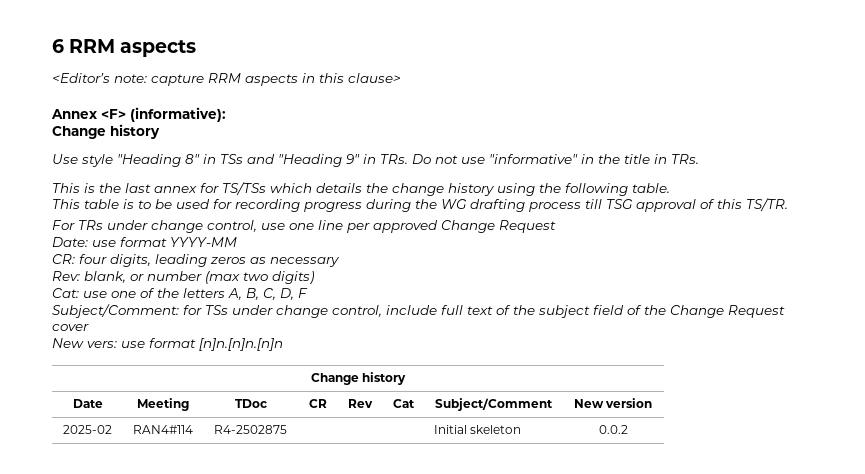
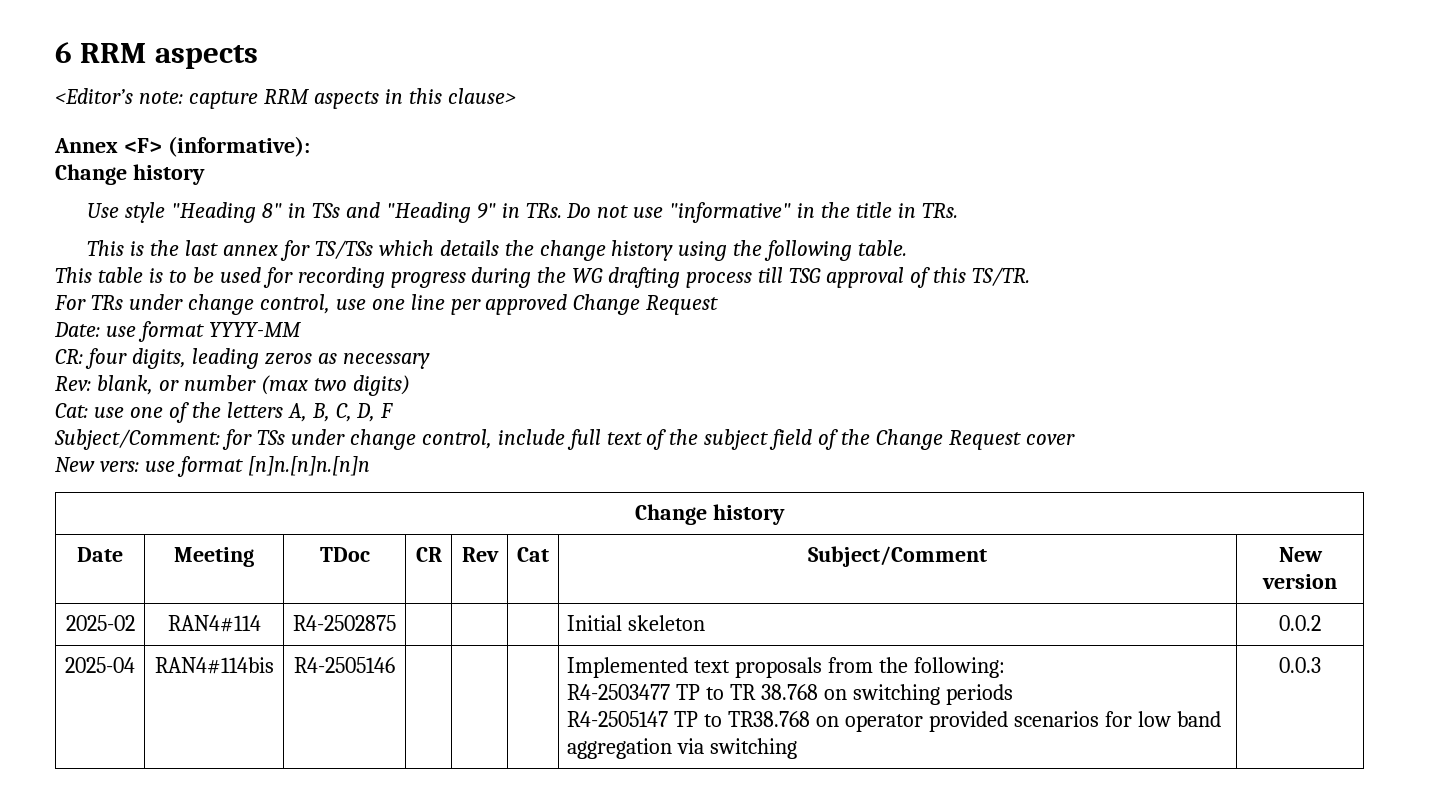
(628, 429) none -> [65,657,135,673] [154,657,274,674] [294,657,395,673] [567,657,1006,678] [567,684,1013,705] [567,711,1221,732] [567,738,798,759] [1279,657,1321,673] // 2025-04 | RAN4#114bis | R4-2505146 | | | | Implemented text proposals from the following: // R4-2503477 TP to TR 38.768 on switching periods // R4-2505147 TP to TR38.768 on operator provided scenarios for low band aggregation via switching | 0.0.3

